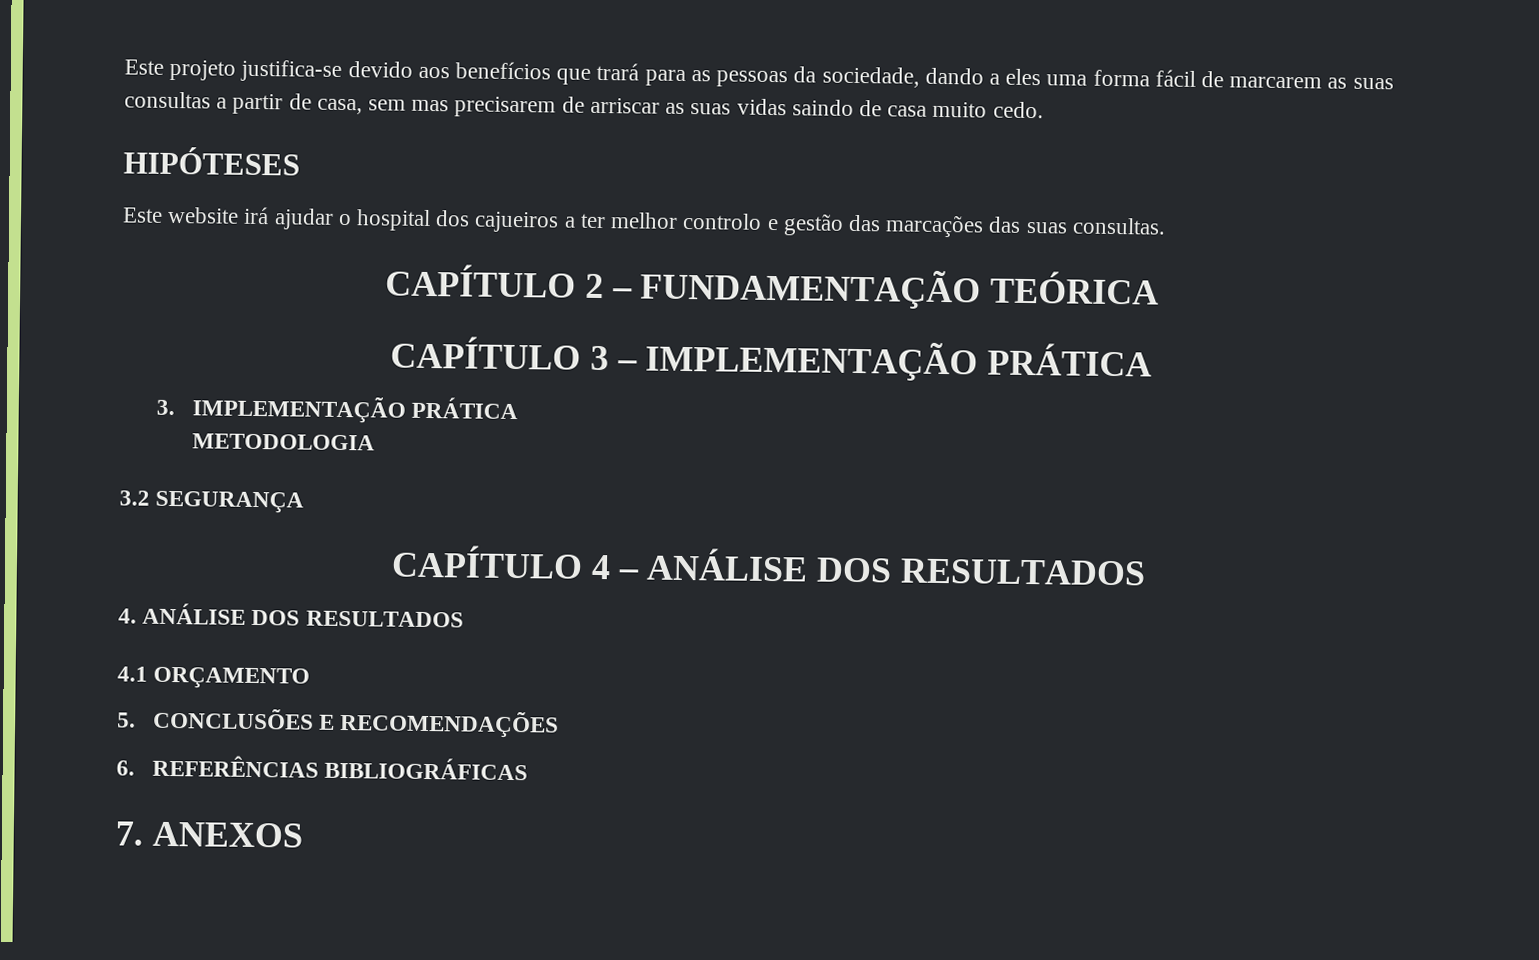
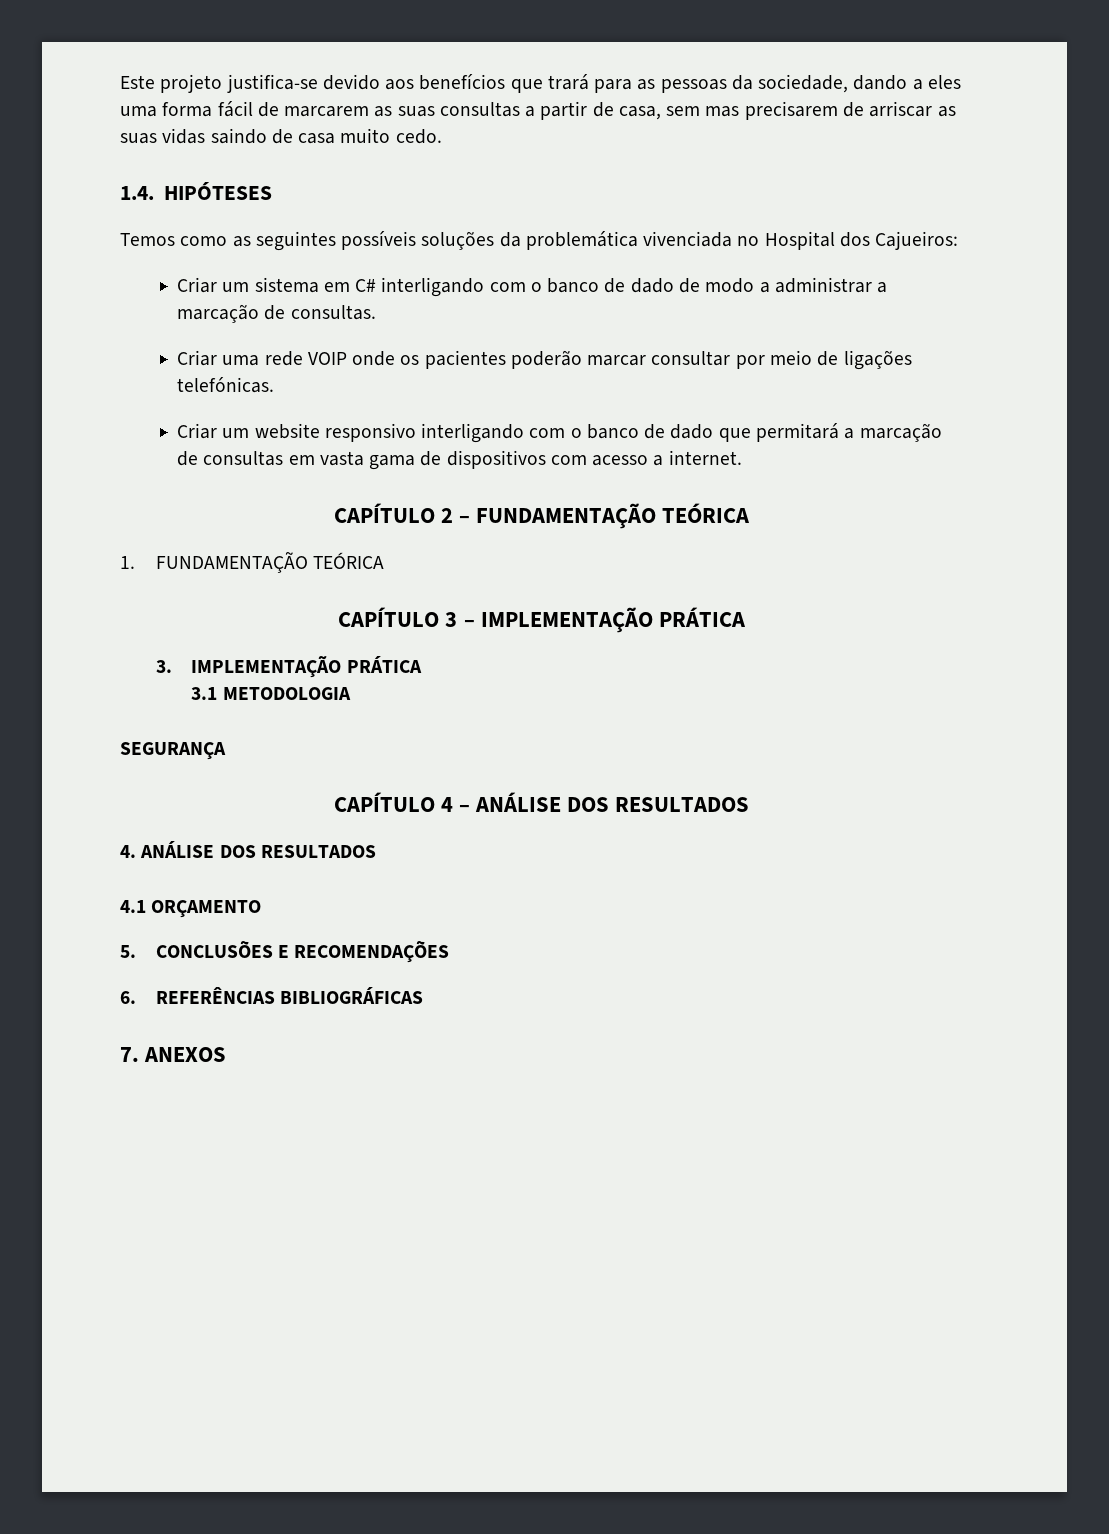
(1044, 110) none -> [120,186,154,200] 1.4.
[122,206,1166,238] Este website irá ajudar o hospital dos cajueiros a ter melhor controlo e gestão das marcações das suas consultas. -> [120,231,959,251] [177,277,888,297] [177,304,376,323] [177,350,912,370] [177,377,275,393] [177,423,942,443] [177,450,742,470] Temos como as seguintes possíveis soluções da problemática vivenciada no Hospital dos Cajueiros: // Criar um sistema em C# interligando com o banco de dado de modo a administrar a marcação de consultas. // Criar uma rede VOIP onde os pacientes poderão marcar consultar por meio de ligações telefónicas. // Criar um website responsivo interligando com o banco de dado que permitará a marcação de consultas em vasta gama de dispositivos com acesso a internet.
(1159, 287) none -> [120,552,384,573] // 1. FUNDAMENTAÇÃO TEÓRICA
(519, 408) none -> [191,687,218,700] 3.1
[119,490,150,506] 3.2 -> (351, 693) none

